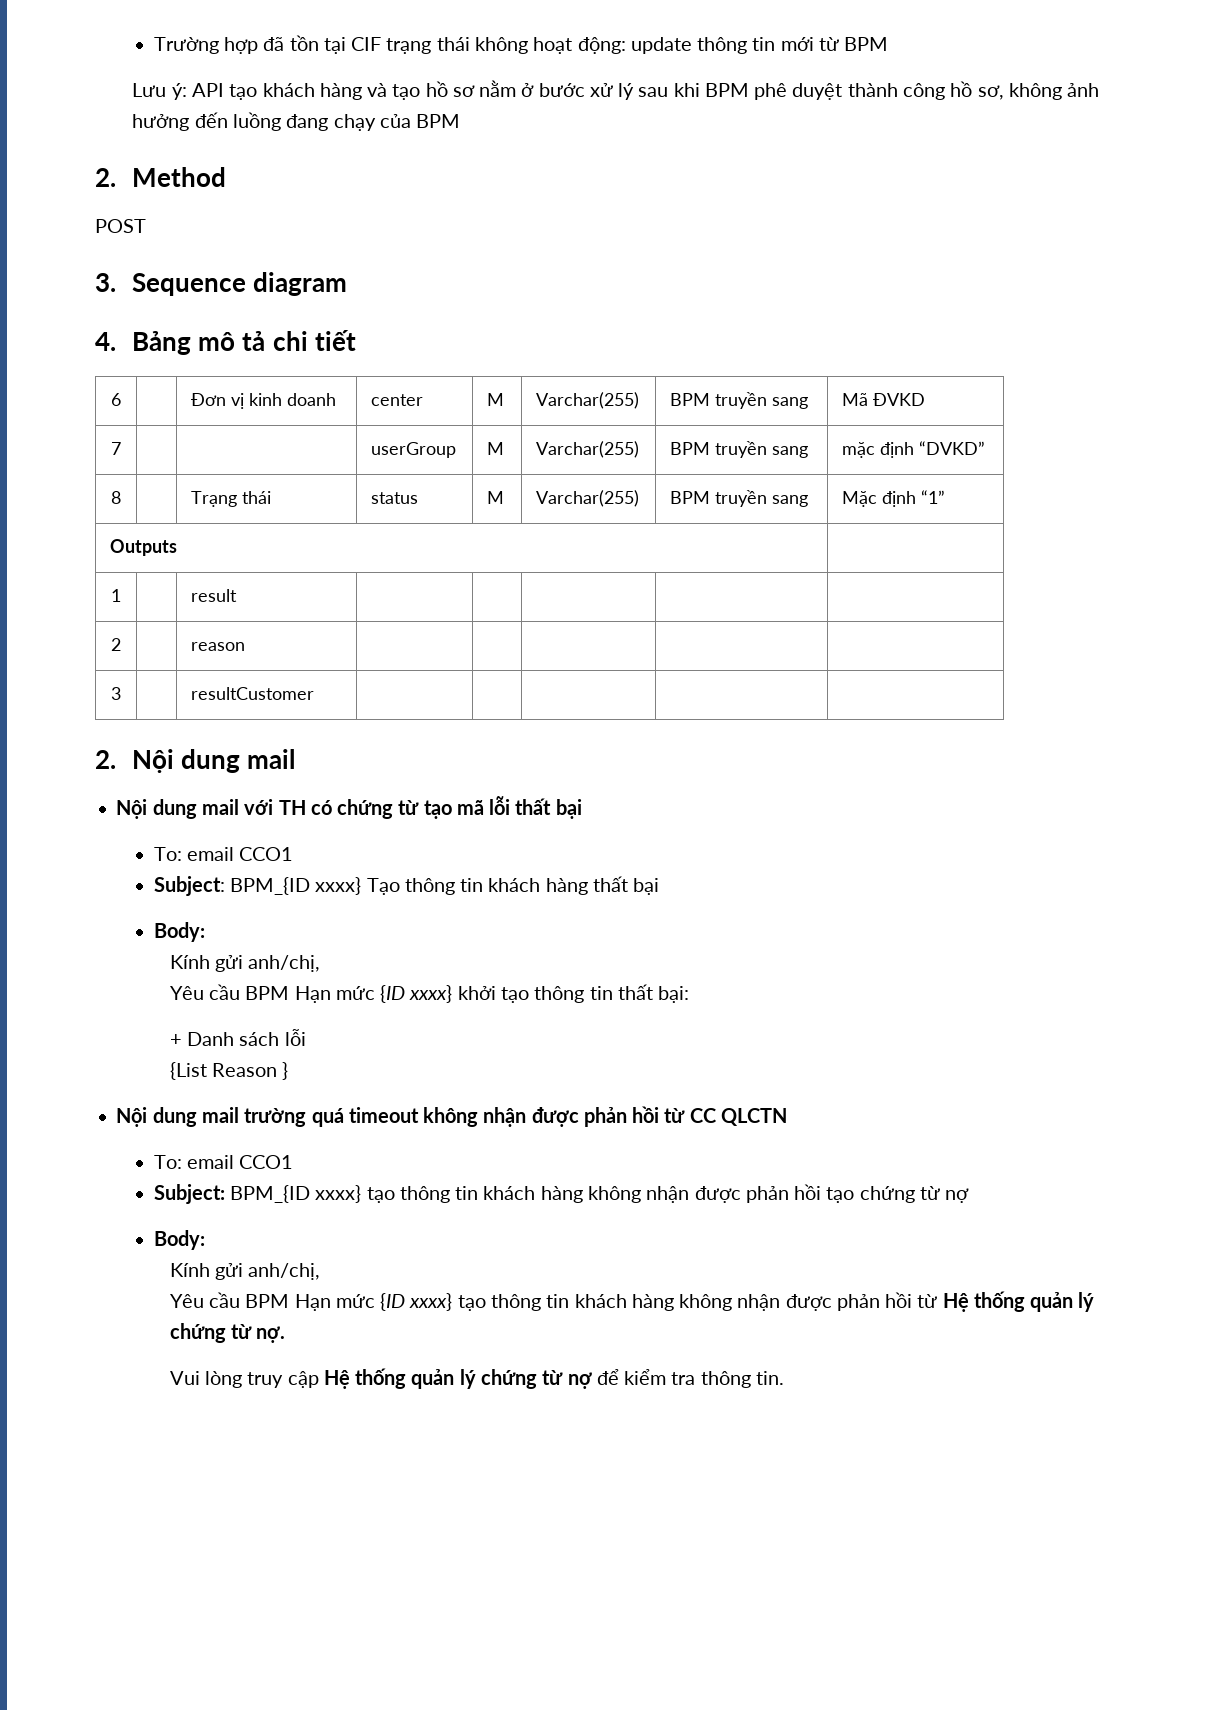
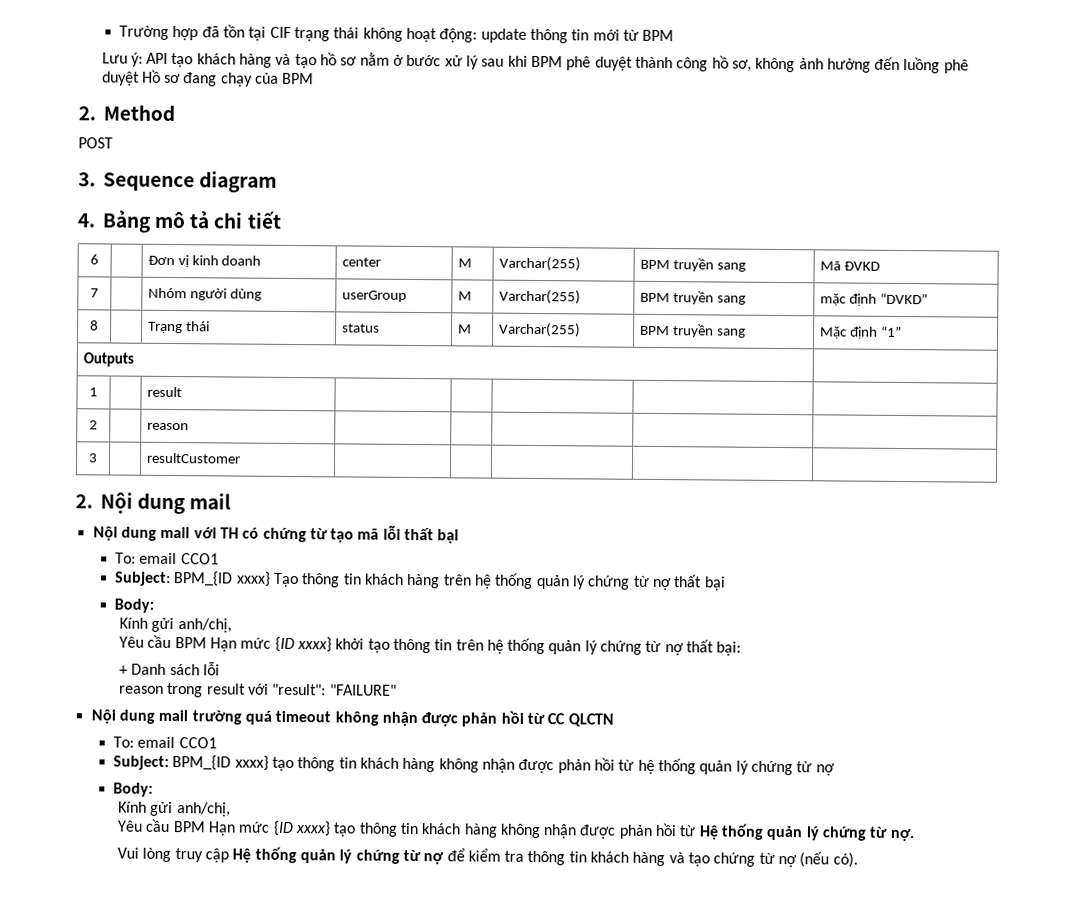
(281, 121) none -> [943,59,969,74] [101,69,182,86] phê duyệt Hồ sơ
(121, 448) none -> [147,287,262,301] Nhóm người dùng
(588, 886) none -> [442,572,672,591] trên hệ thống quản lý chứng từ nợ
(613, 993) none -> [455,637,684,656] trên hệ thống quản lý chứng từ nợ
[169,1062,289,1080] {List Reason } -> [119,682,397,698] reason trong result với "result": "FAILURE"
[826,1187,855,1203] tạo -> [618,758,749,775] từ hệ thống quản lý
[755,1371,784,1385] tin. -> [568,851,858,868] tin khách hàng và tạo chứng từ nợ (nếu có).

